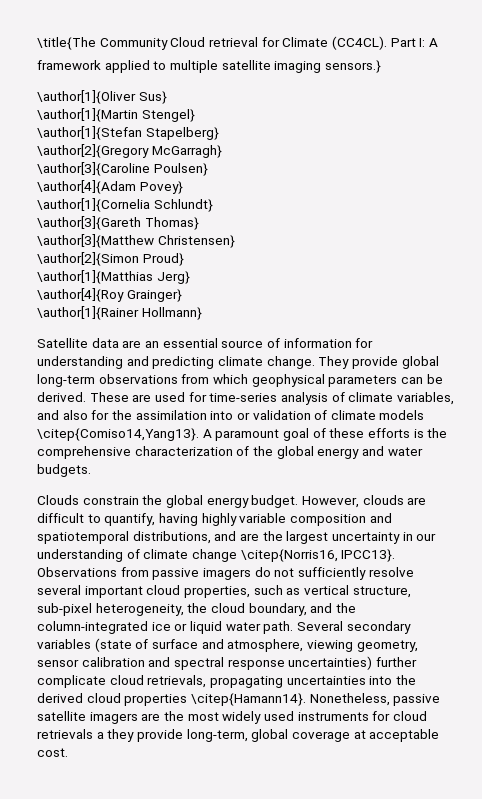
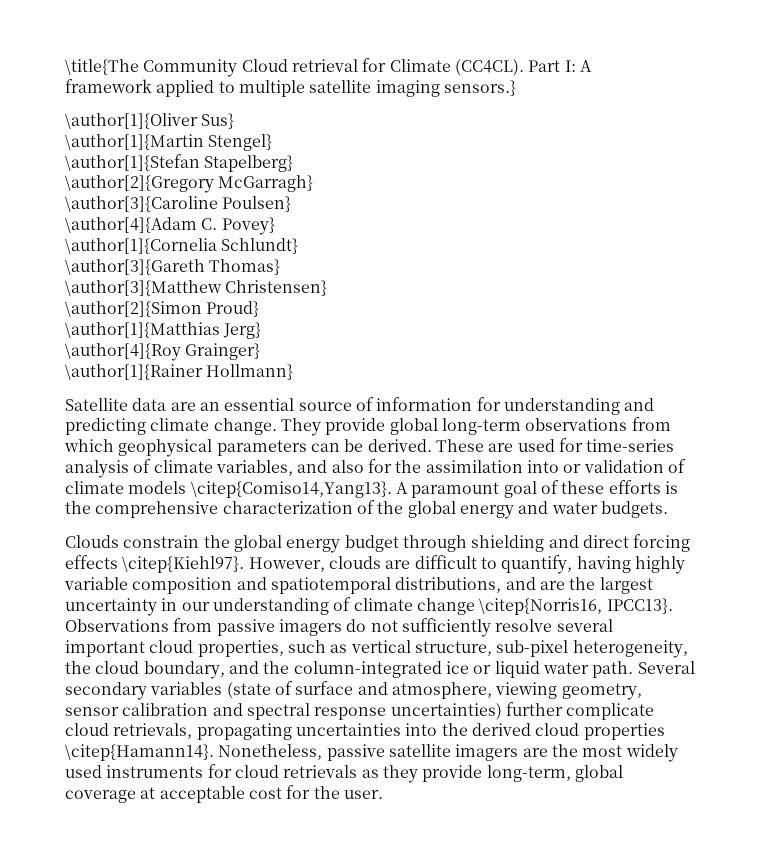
(136, 187) none -> [201,218,218,230] C.
[251,495,299,508] budget. -> [344,534,691,552] [65,555,245,573] budget through shielding and direct forcing effects \citep{Kiehl97}.
[96,732,104,739] a -> [361,769,379,778] as
[37,748,68,757] cost. -> [248,785,383,799] cost for the user.

